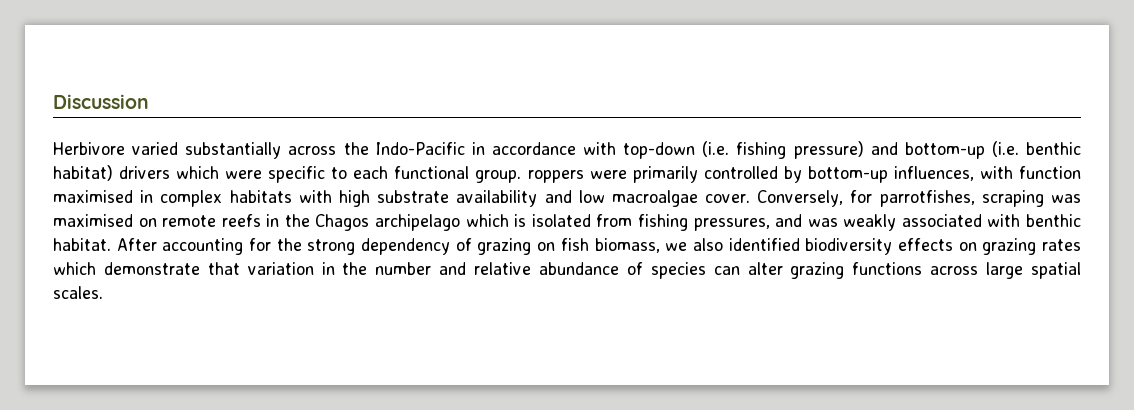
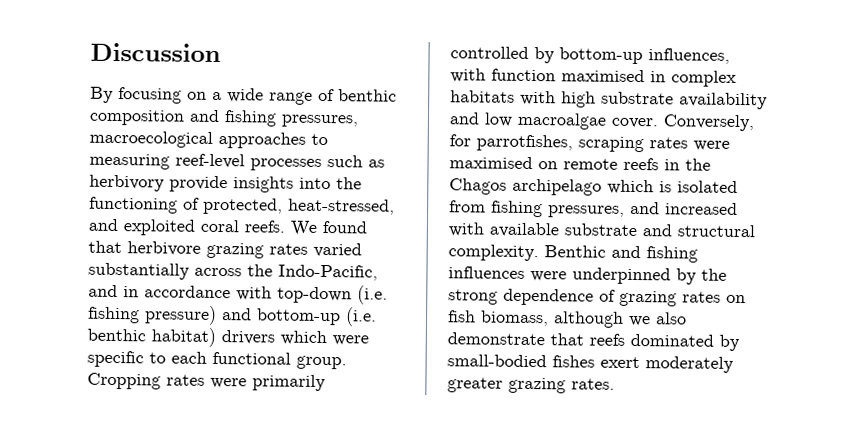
[53,142,125,155] Herbivore -> [90,86,397,105] [89,109,358,128] [89,130,328,149] [89,153,385,171] [89,174,362,193] [89,196,395,215] [88,218,367,236] [88,240,308,259] By focusing on a wide range of benthic composition and fishing pressures, macroecological approaches to measuring reef-level processes such as herbivory provide insights into the functioning of protected, heat-stressed, and exploited coral reefs. We found that herbivore grazing rates
[375,142,465,155] Indo-Pacific -> [278,264,378,281] [88,284,118,298] Indo-Pacific, and
[527,170,584,183] roppers -> [87,372,205,390] Cropping rates
[1051,194,1081,203] was -> [649,137,730,151] rates were
[807,214,1081,231] [53,238,272,255] was weakly associated with benthic habitat. After accounting for -> [665,202,738,215] [448,222,755,238] [448,244,698,263] [448,266,697,285] increased with available substrate and structural complexity. Benthic and fishing influences were underpinned by
[361,238,451,255] dependency -> [503,288,594,306] dependence
(532, 246) none -> [682,291,721,303] rates
(660, 245) none -> [553,311,624,328] although
[728,238,1082,255] [53,262,1082,279] [53,286,103,299] identified biodiversity effects on grazing rates which demonstrate that variation in the number and relative abundance of species can alter grazing functions across large spatial scales. -> [447,332,740,352] [447,354,734,373] [447,377,615,394] demonstrate that reefs dominated by small-bodied fishes exert moderately greater grazing rates.

